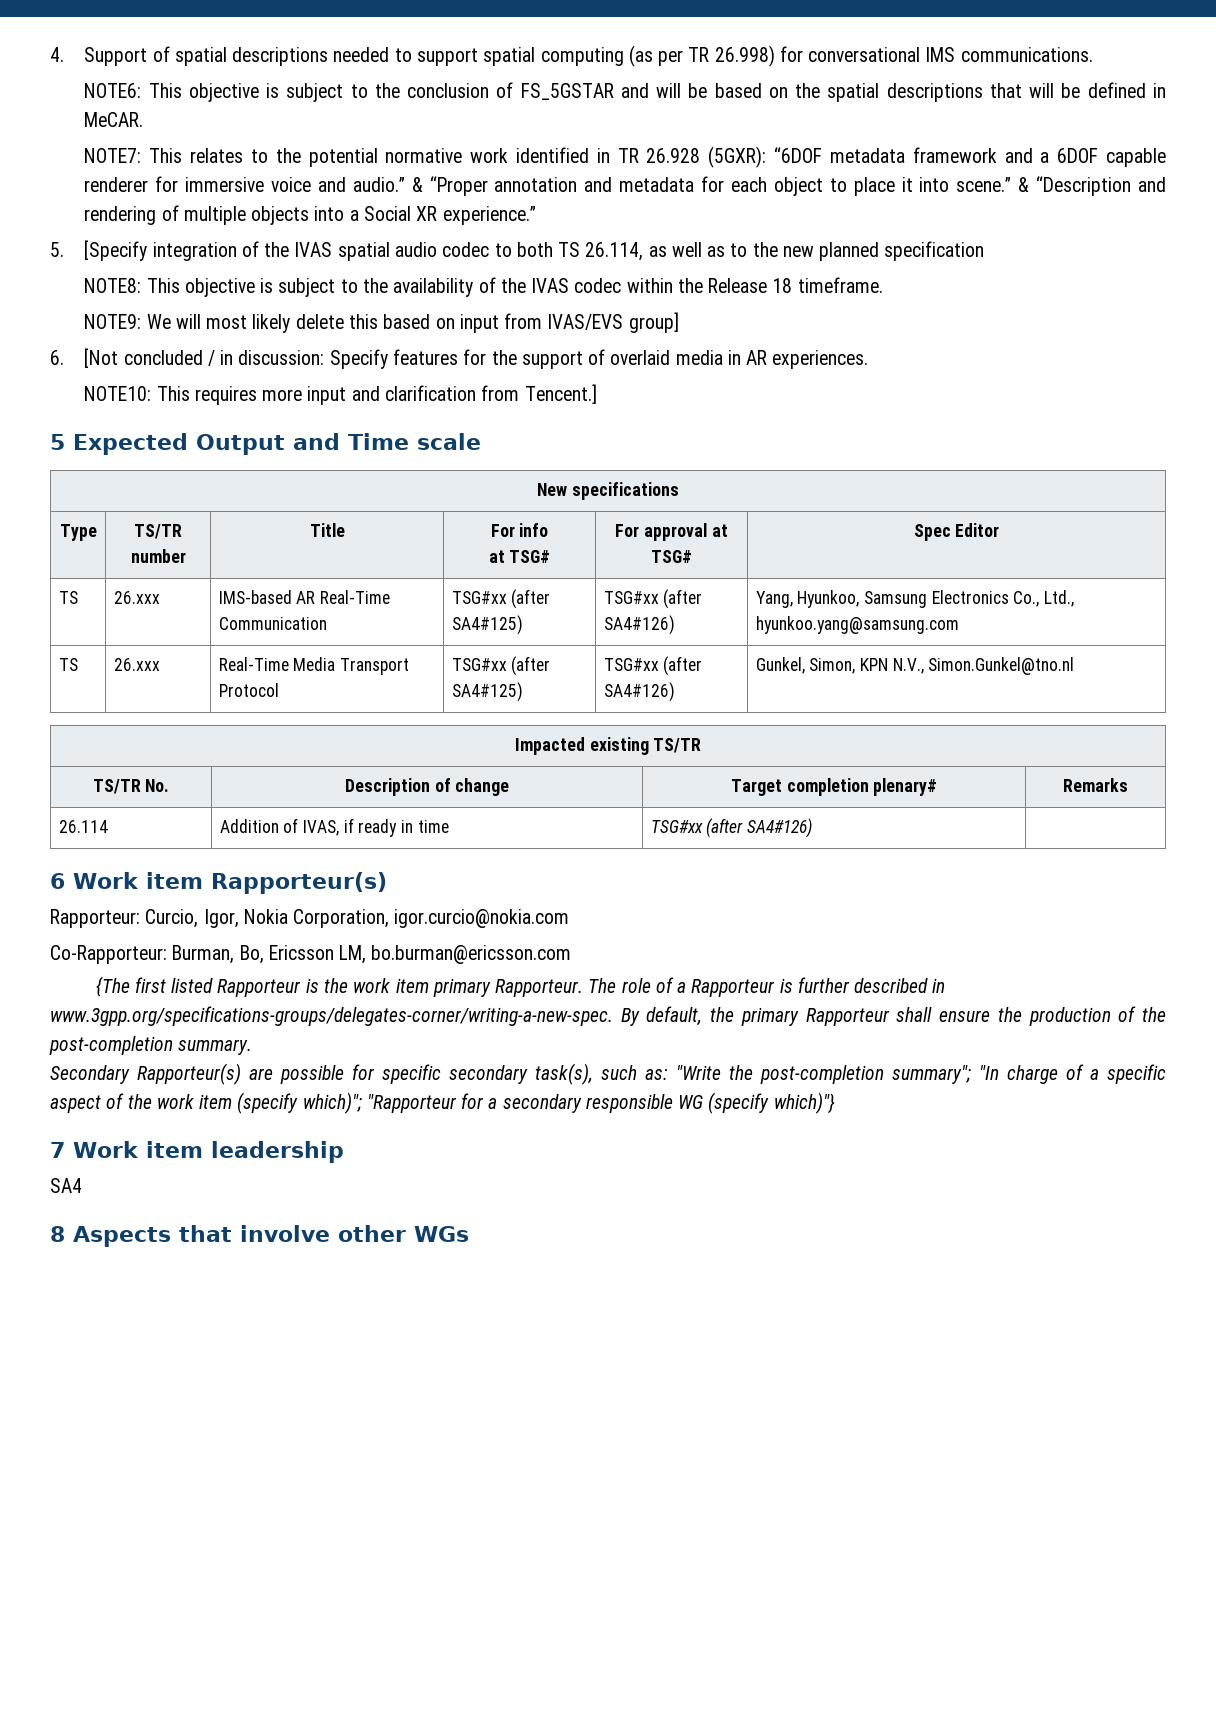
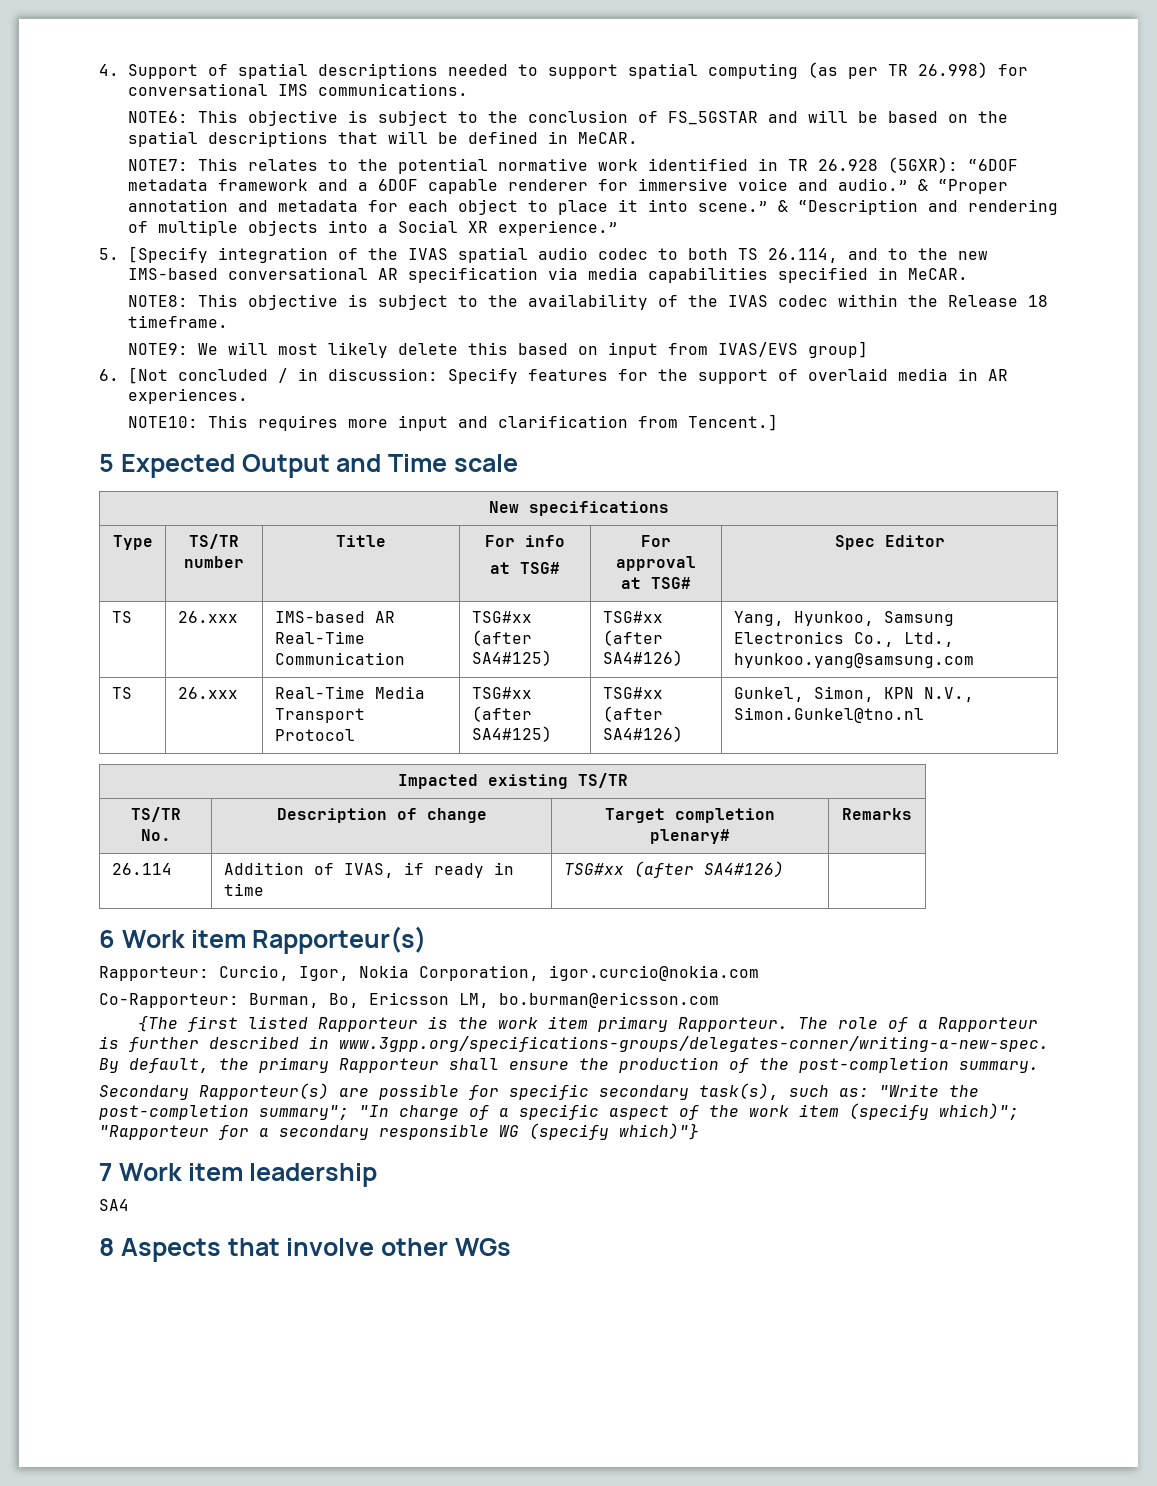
[648,241,985,261] as well as to the new planned specification -> [847,248,988,260] [127,267,968,283] and to the new IMS-based conversational AR specification via media capabilities specified in MeCAR.

